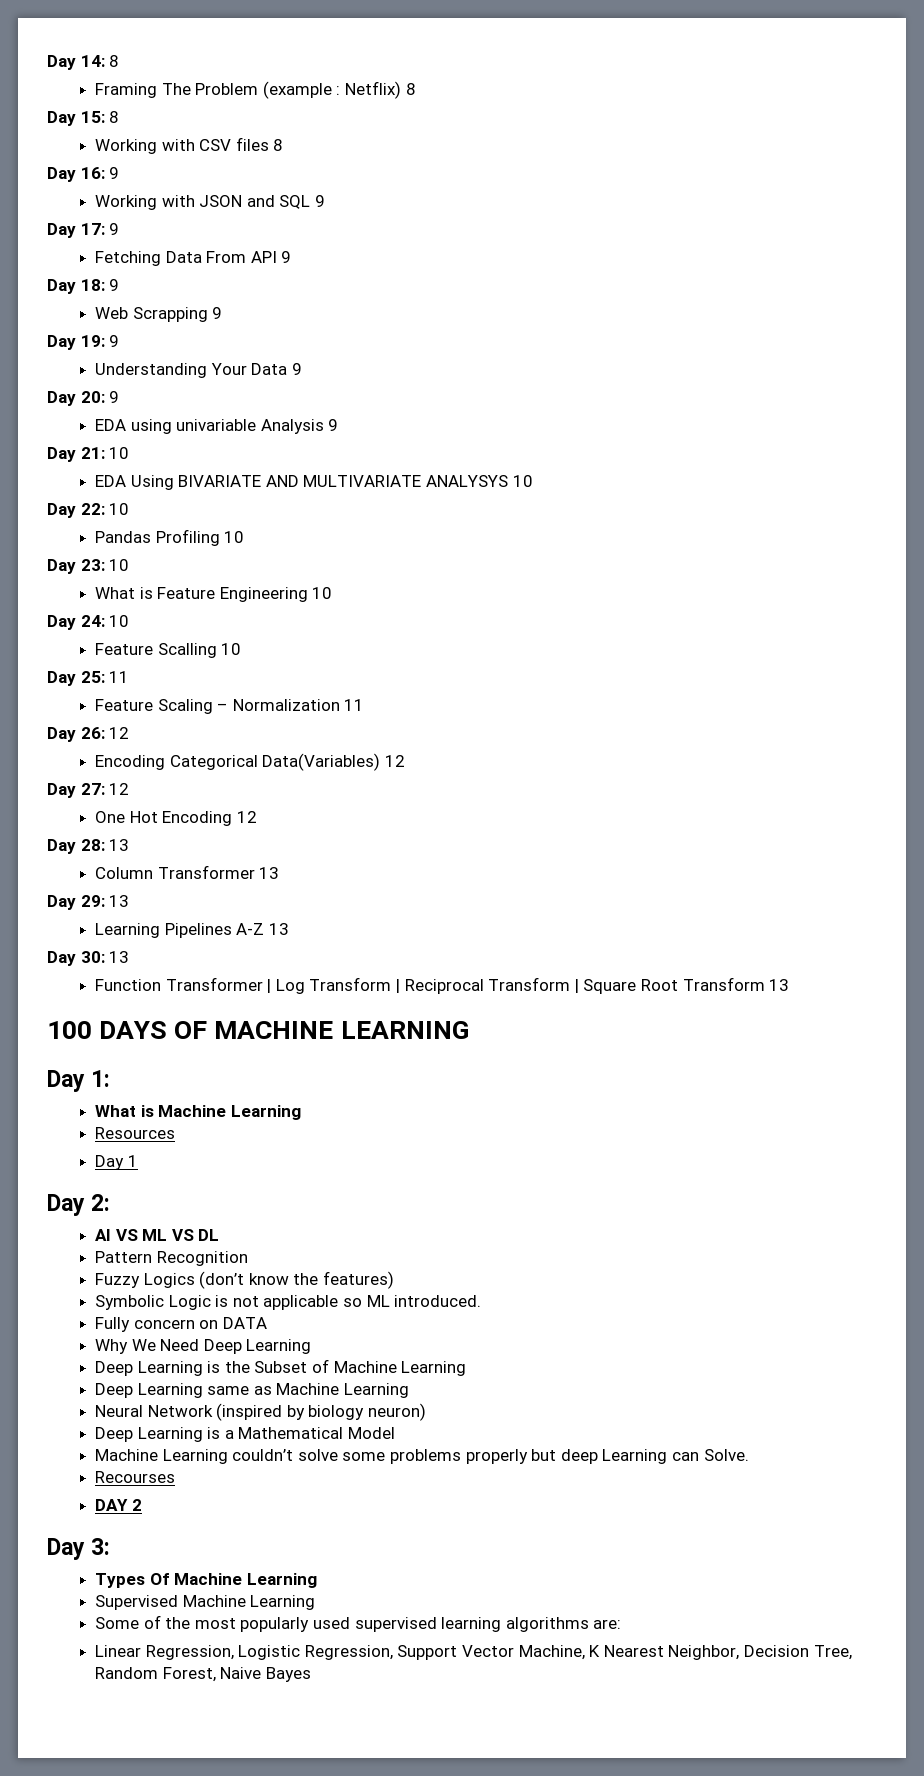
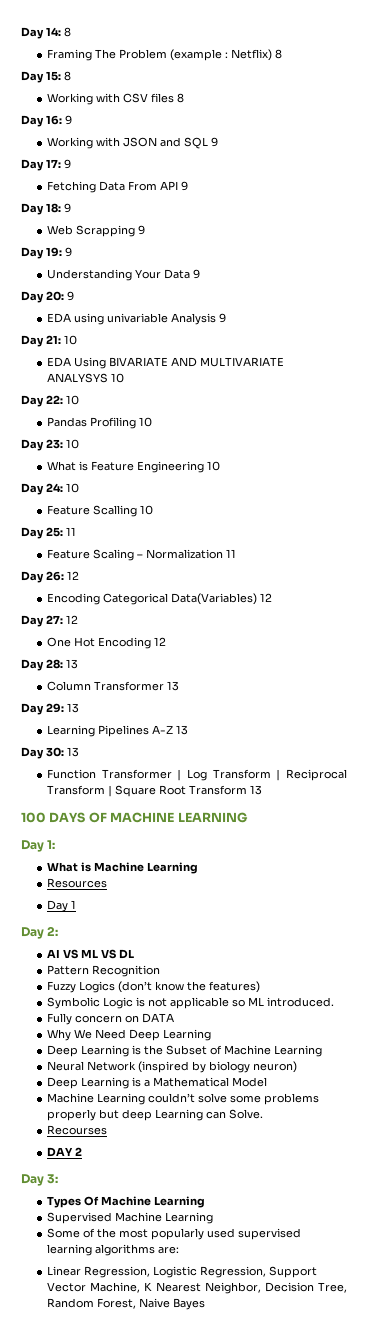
[95,1383,410,1398] // Deep Learning same as Machine Learning -> (323, 1051) none

